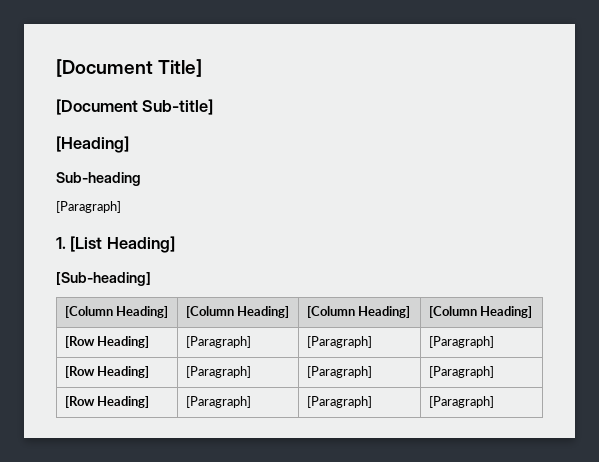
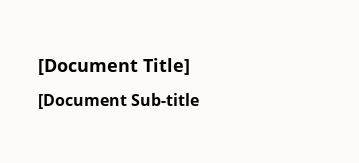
[142,99,214,115] [56,136,129,153] [56,172,141,186] [56,201,121,213] [56,236,175,253] [56,272,151,286] [64,306,169,318] [185,306,290,318] [306,306,411,318] [428,306,533,318] [64,336,150,348] [185,336,251,348] [306,336,372,348] [428,336,494,348] [64,366,150,378] [185,366,251,378] [306,366,372,378] [428,366,494,378] [64,396,150,408] [185,396,251,408] [306,396,372,408] [428,396,494,408] Sub-title] // [Heading] // Sub-heading // [Paragraph] // 1. [List Heading] // [Sub-heading] // [Column Heading] | [Column Heading] | [Column Heading] | [Column Heading] // [Row Heading] | [Paragraph] | [Paragraph] | [Paragraph] // [Row Heading] | [Paragraph] | [Paragraph] | [Paragraph] // [Row Heading] | [Paragraph] | [Paragraph] | [Paragraph] -> [131,93,200,106] Sub-title

